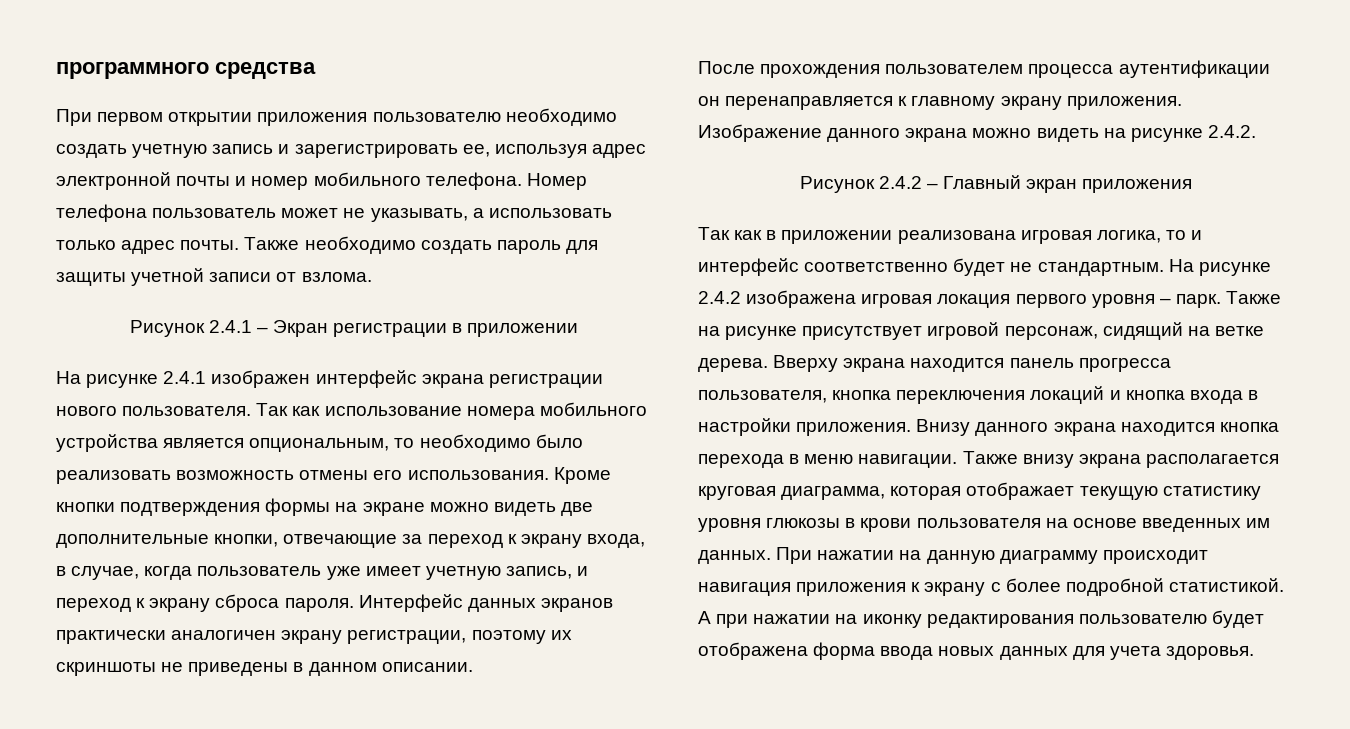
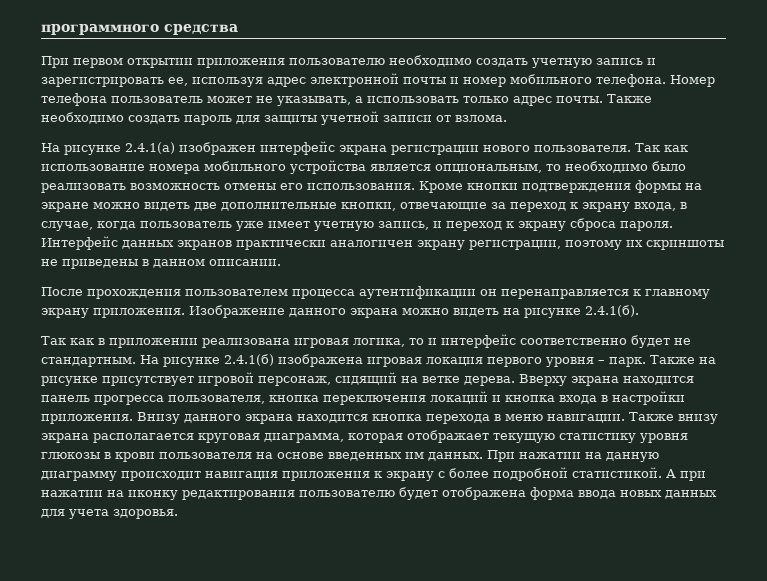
[129,320,579,337] [56,371,207,388] // Рисунок 2.4.1 – Экран регистрации в приложении // На рисунке 2.4.1 -> [41,142,175,155] // На рисунке 2.4.1(а)
[1207,125,1256,138] [799,175,1193,193] 2.4.2. // Рисунок 2.4.2 – Главный экран приложения -> [585,305,639,317] 2.4.1(б).
[698,291,741,304] 2.4.2 -> [224,354,274,366] 2.4.1(б)

